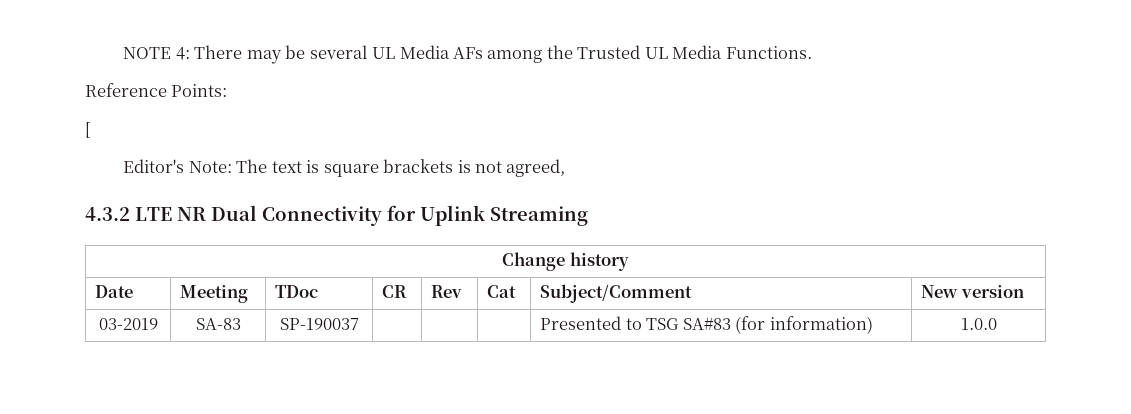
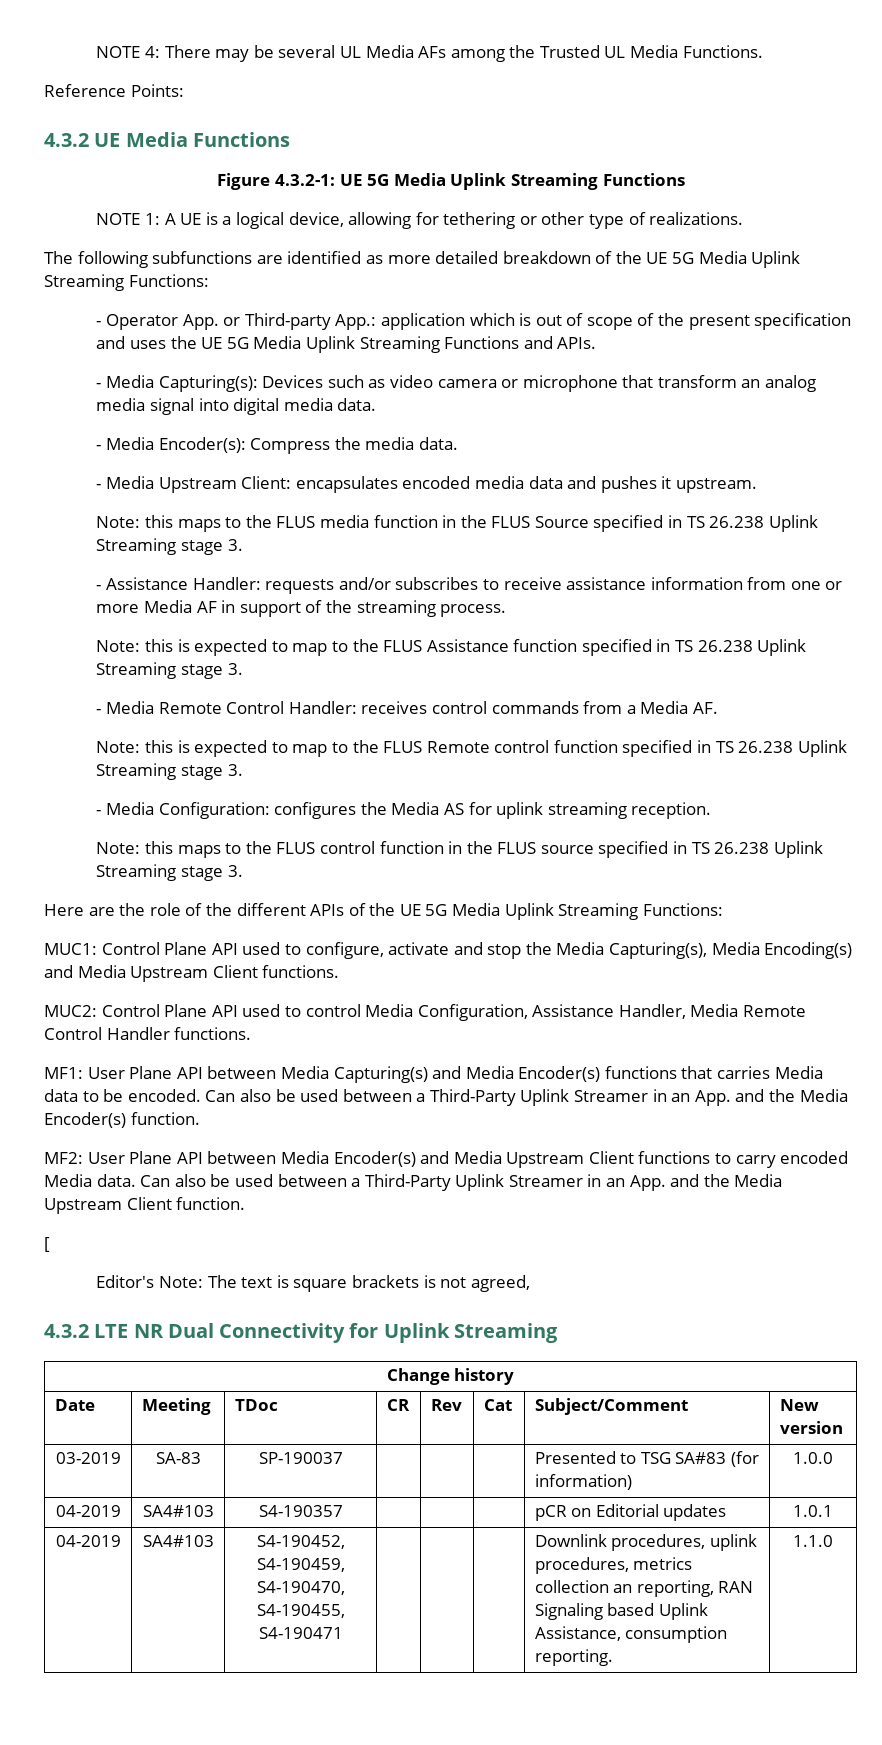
(228, 90) none -> [44,132,290,147] [217,173,685,190] [96,212,744,229] [44,251,801,268] [44,274,209,291] [96,313,852,330] [96,336,597,353] [96,375,817,392] [96,398,377,415] [96,437,458,454] [96,476,757,493] [96,515,818,532] [96,538,243,555] [96,577,843,594] [96,600,507,617] [96,639,807,656] [96,662,243,679] [96,701,718,714] [96,740,847,757] [96,763,243,780] [96,802,712,819] [96,841,823,858] [96,864,243,881] [44,903,723,920] [44,942,853,959] [44,965,340,982] [44,1004,807,1021] [44,1027,252,1040] [44,1066,823,1083] [44,1089,848,1106] [44,1112,200,1128] [44,1151,849,1168] [44,1174,783,1191] [44,1197,246,1214] // 4.3.2 UE Media Functions // Figure 4.3.2-1: UE 5G Media Uplink Streaming Functions // NOTE 1: A UE is a logical device, allowing for tethering or other type of realizations. // The following subfunctions are identified as more detailed breakdown of the UE 5G Media Uplink Streaming Functions: // - Operator App. or Third-party App.: application which is out of scope of the present specification and uses the UE 5G Media Uplink Streaming Functions and APIs. // - Media Capturing(s): Devices such as video camera or microphone that transform an analog media signal into digital media data. // - Media Encoder(s): Compress the media data. // - Media Upstream Client: encapsulates encoded media data and pushes it upstream. // Note: this maps to the FLUS media function in the FLUS Source specified in TS 26.238 Uplink Streaming stage 3. // - Assistance Handler: requests and/or subscribes to receive assistance information from one or more Media AF in support of the streaming process. // Note: this is expected to map to the FLUS Assistance function specified in TS 26.238 Uplink Streaming stage 3. // - Media Remote Control Handler: receives control commands from a Media AF. // Note: this is expected to map to the FLUS Remote control function specified in TS 26.238 Uplink Streaming stage 3. // - Media Configuration: configures the Media AS for uplink streaming reception. // Note: this maps to the FLUS control function in the FLUS source specified in TS 26.238 Uplink Streaming stage 3. // Here are the role of the different APIs of the UE 5G Media Uplink Streaming Functions: // MUC1: Control Plane API used to configure, activate and stop the Media Capturing(s), Media Encoding(s) and Media Upstream Client functions. // MUC2: Control Plane API used to control Media Configuration, Assistance Handler, Media Remote Control Handler functions. // MF1: User Plane API between Media Capturing(s) and Media Encoder(s) functions that carries Media data to be encoded. Can also be used between a Third-Party Uplink Streamer in an App. and the Media Encoder(s) function. // MF2: User Plane API between Media Encoder(s) and Media Upstream Client functions to carry encoded Media data. Can also be used between a Third-Party Uplink Streamer in an App. and the Media Upstream Client function.
(997, 324) none -> [55,1505,121,1517] [142,1505,214,1517] [258,1505,343,1517] [534,1504,727,1521] [793,1505,833,1517] [55,1535,121,1547] [142,1535,214,1547] [256,1535,345,1549] [256,1558,345,1572] [256,1581,345,1595] [256,1604,345,1618] [258,1627,343,1639] [534,1534,757,1551] [534,1557,693,1574] [534,1580,754,1597] [534,1603,708,1620] [534,1626,728,1643] [534,1649,613,1666] [793,1535,833,1547] // 04-2019 | SA4#103 | S4-190357 | | | | pCR on Editorial updates | 1.0.1 // 04-2019 | SA4#103 | S4-190452, S4-190459, S4-190470, S4-190455, S4-190471 | | | | Downlink procedures, uplink procedures, metrics collection an reporting, RAN Signaling based Uplink Assistance, consumption reporting. | 1.1.0

